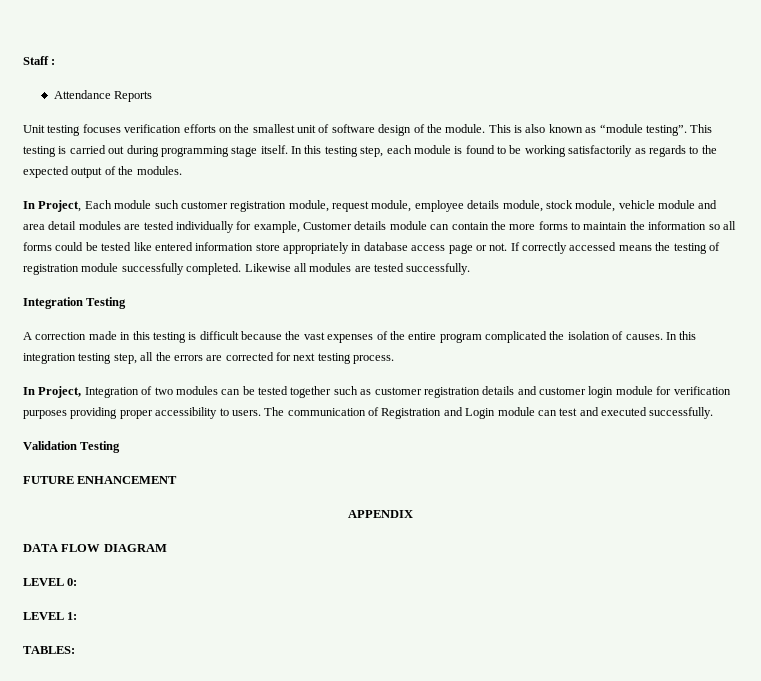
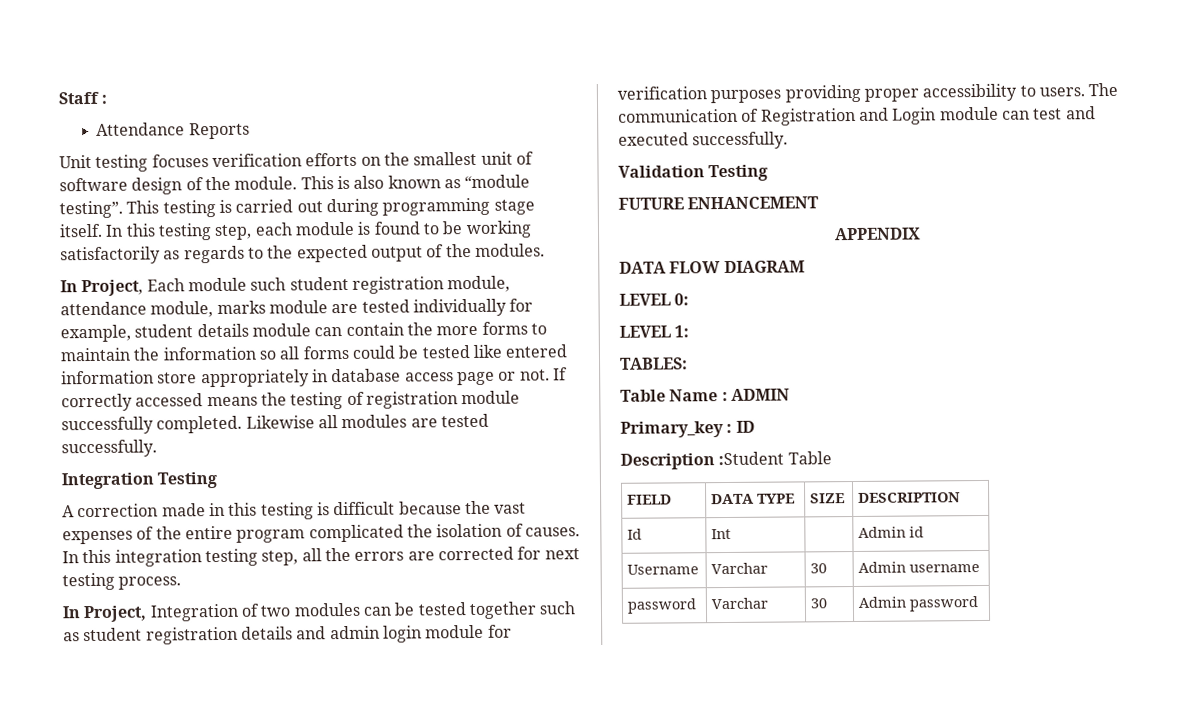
[180,201,228,209] customer -> [289,276,349,291] student
[332,200,718,212] [23,221,121,230] request module, employee details module, stock module, vehicle module and area detail modules -> [60,300,328,318] attendance module, marks module
[303,222,352,230] Customer -> [134,324,194,338] student
[374,387,422,395] customer -> [83,627,143,642] student
[539,387,586,395] customer -> [329,625,380,640] admin
(75, 650) none -> [620,388,790,402] [620,420,755,438] [620,451,832,470] [627,494,673,505] [711,493,796,505] [810,493,846,504] [858,492,962,503] [627,528,643,540] [711,528,732,540] [858,526,925,538] [627,564,700,575] [711,562,769,575] [810,563,828,574] [858,561,981,573] [627,598,697,614] [711,597,769,610] [810,598,828,609] [858,596,979,612] // Table Name : ADMIN // Primary_key : ID // Description :Student Table // FIELD | DATA TYPE | SIZE | DESCRIPTION // Id | Int | | Admin id // Username | Varchar | 30 | Admin username // password | Varchar | 30 | Admin password

